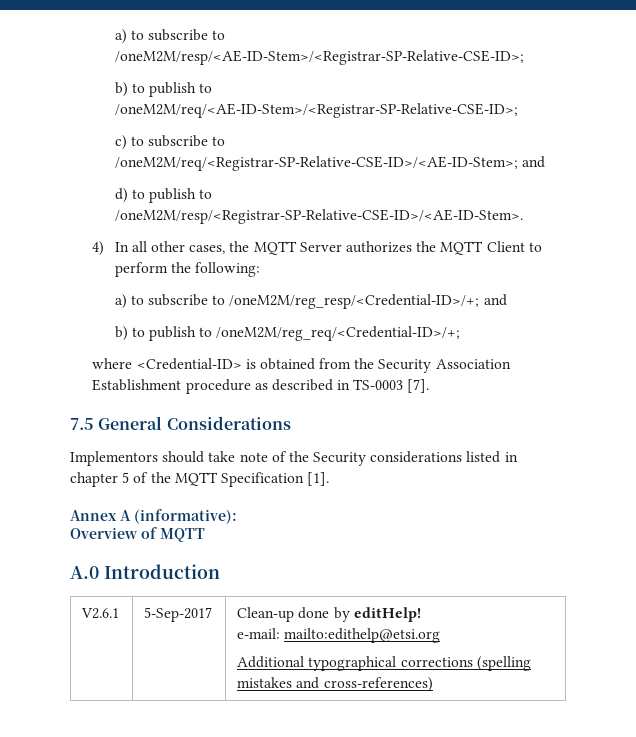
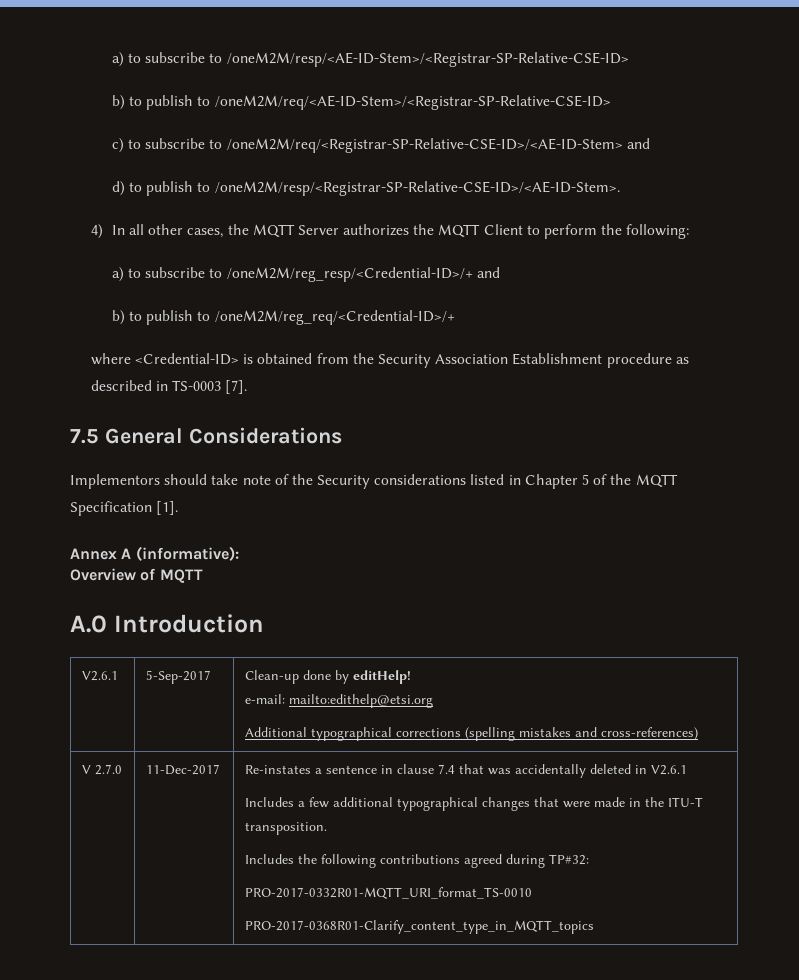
[114,29,226,44] [114,50,524,65] [114,82,213,97] [114,103,518,118] a) to subscribe to /oneM2M/resp/<AE-ID-Stem>/<Registrar-SP-Relative-CSE-ID>; // b) to publish to /oneM2M/req/<AE-ID-Stem>/<Registrar-SP-Relative-CSE-ID>; -> [111,52,629,67] [111,95,611,110] a) to subscribe to /oneM2M/resp/<AE-ID-Stem>/<Registrar-SP-Relative-CSE-ID> // b) to publish to /oneM2M/req/<AE-ID-Stem>/<Registrar-SP-Relative-CSE-ID>
[114,156,518,171] /oneM2M/req/<Registrar-SP-Relative-CSE-ID>/<AE-ID-Stem>; -> [226,138,623,153] /oneM2M/req/<Registrar-SP-Relative-CSE-ID>/<AE-ID-Stem>
[229,294,480,309] /oneM2M/reg_resp/<Credential-ID>/+; -> [226,267,473,282] /oneM2M/reg_resp/<Credential-ID>/+
[216,326,461,341] /oneM2M/reg_req/<Credential-ID>/+; -> [214,310,455,325] /oneM2M/reg_req/<Credential-ID>/+
[70,472,118,487] chapter -> [524,474,578,489] Chapter
(433, 684) none -> [81,764,122,775] [145,764,220,775] [244,764,687,778] [244,797,703,811] [244,822,327,835] [244,854,589,868] [244,887,532,899] [244,920,594,934] // V 2.7.0 | 11-Dec-2017 | Re-instates a sentence in clause 7.4 that was accidentally deleted in V2.6.1 // Includes a few additional typographical changes that were made in the ITU-T transposition. // Includes the following contributions agreed during TP#32: // PRO-2017-0332R01-MQTT_URI_format_TS-0010 // PRO-2017-0368R01-Clarify_content_type_in_MQTT_topics

